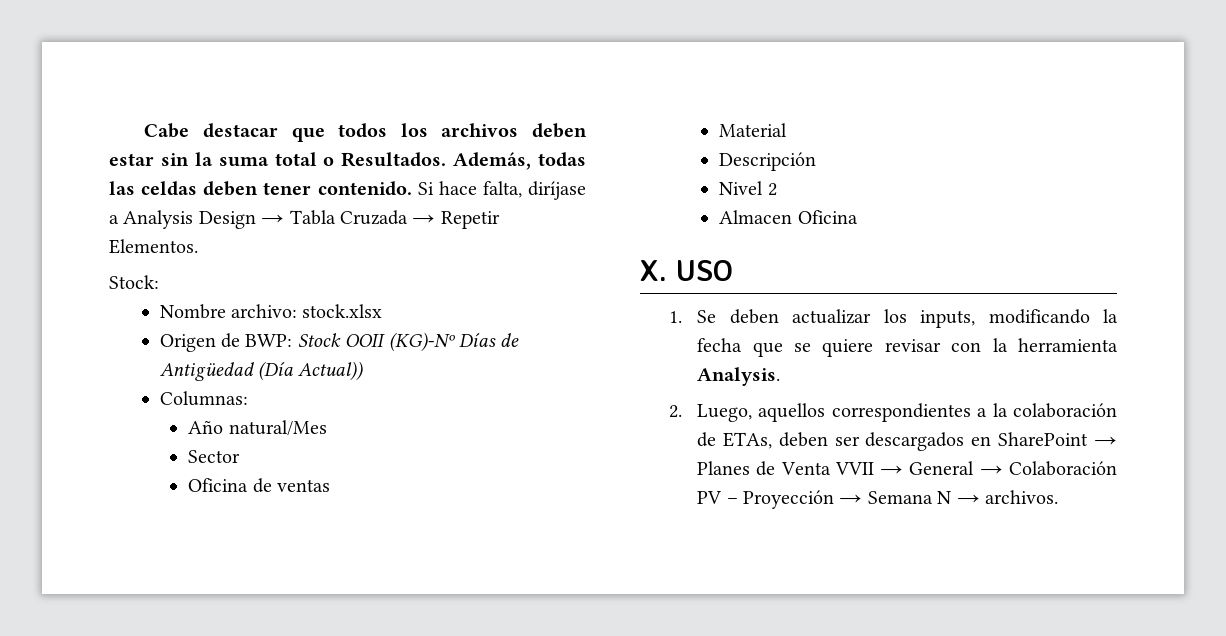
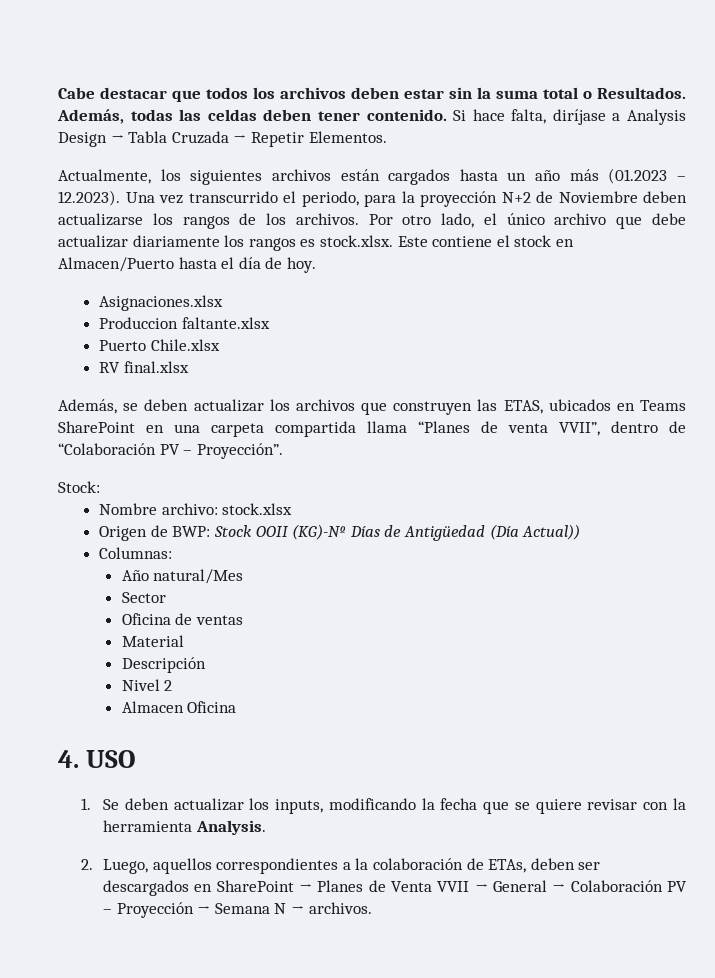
(198, 246) none -> [58,168,686,185] [58,190,687,207] [58,213,686,229] [58,235,574,251] [58,257,316,273] [99,295,224,311] [99,317,270,329] [99,339,220,351] [99,361,189,373] [58,399,686,415] [58,421,686,437] [58,443,283,459] // Actualmente, los siguientes archivos están cargados hasta un año más (01.2023 – 12.2023). Una vez transcurrido el periodo, para la proyección N+2 de Noviembre deben actualizarse los rangos de los archivos. Por otro lado, el único archivo que debe actualizar diariamente los rangos es stock.xlsx. Este contiene el stock en Almacen/Puerto hasta el día de hoy. // Asignaciones.xlsx // Produccion faltante.xlsx // Puerto Chile.xlsx // RV final.xlsx // Además, se deben actualizar los archivos que construyen las ETAS, ubicados en Teams SharePoint en una carpeta compartida llama “Planes de venta VVII”, dentro de “Colaboración PV – Proyección”.
[640,260,667,281] X. -> [58,750,79,768] 4.

